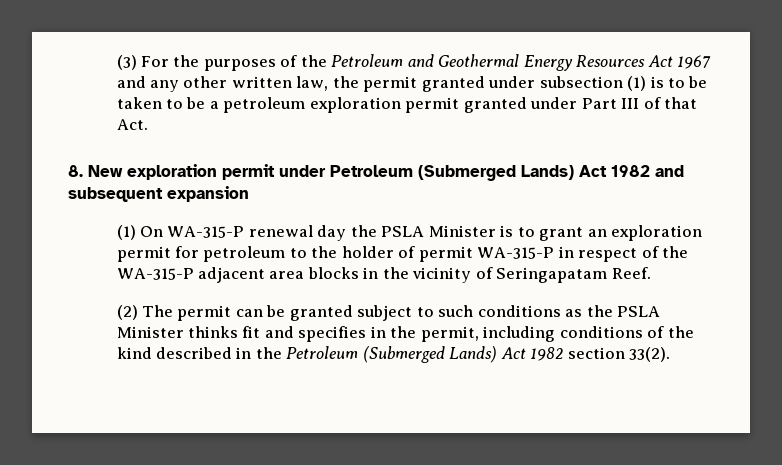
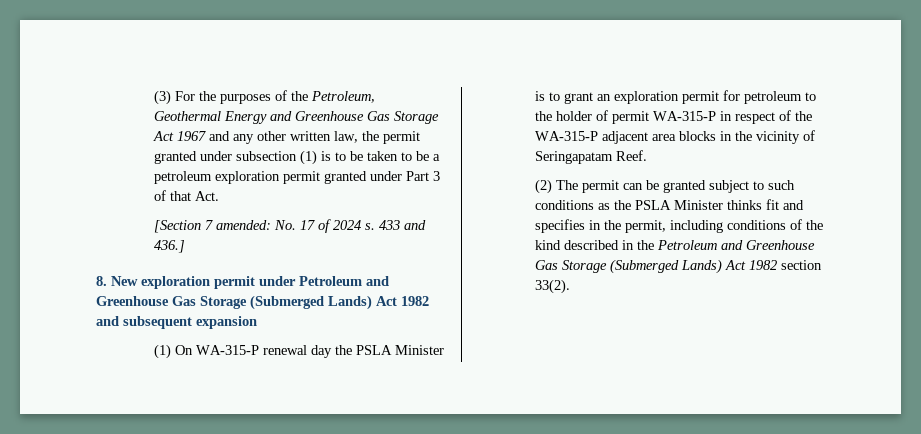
[331,54,646,71] Petroleum and Geothermal Energy Resources -> [310,91,375,103] [153,111,439,124] Petroleum, Geothermal Energy and Greenhouse Gas Storage
[621,98,640,109] III -> [432,171,440,181] 3
(148, 124) none -> [153,219,426,233] [153,240,185,253] // [Section 7 amended: No. 17 of 2024 s. 433 and 436.]
(413, 171) none -> [366,276,389,286] [96,296,247,309] and Greenhouse Gas Storage
(359, 352) none -> [720,240,815,250] [534,260,607,273] and Greenhouse Gas Storage

